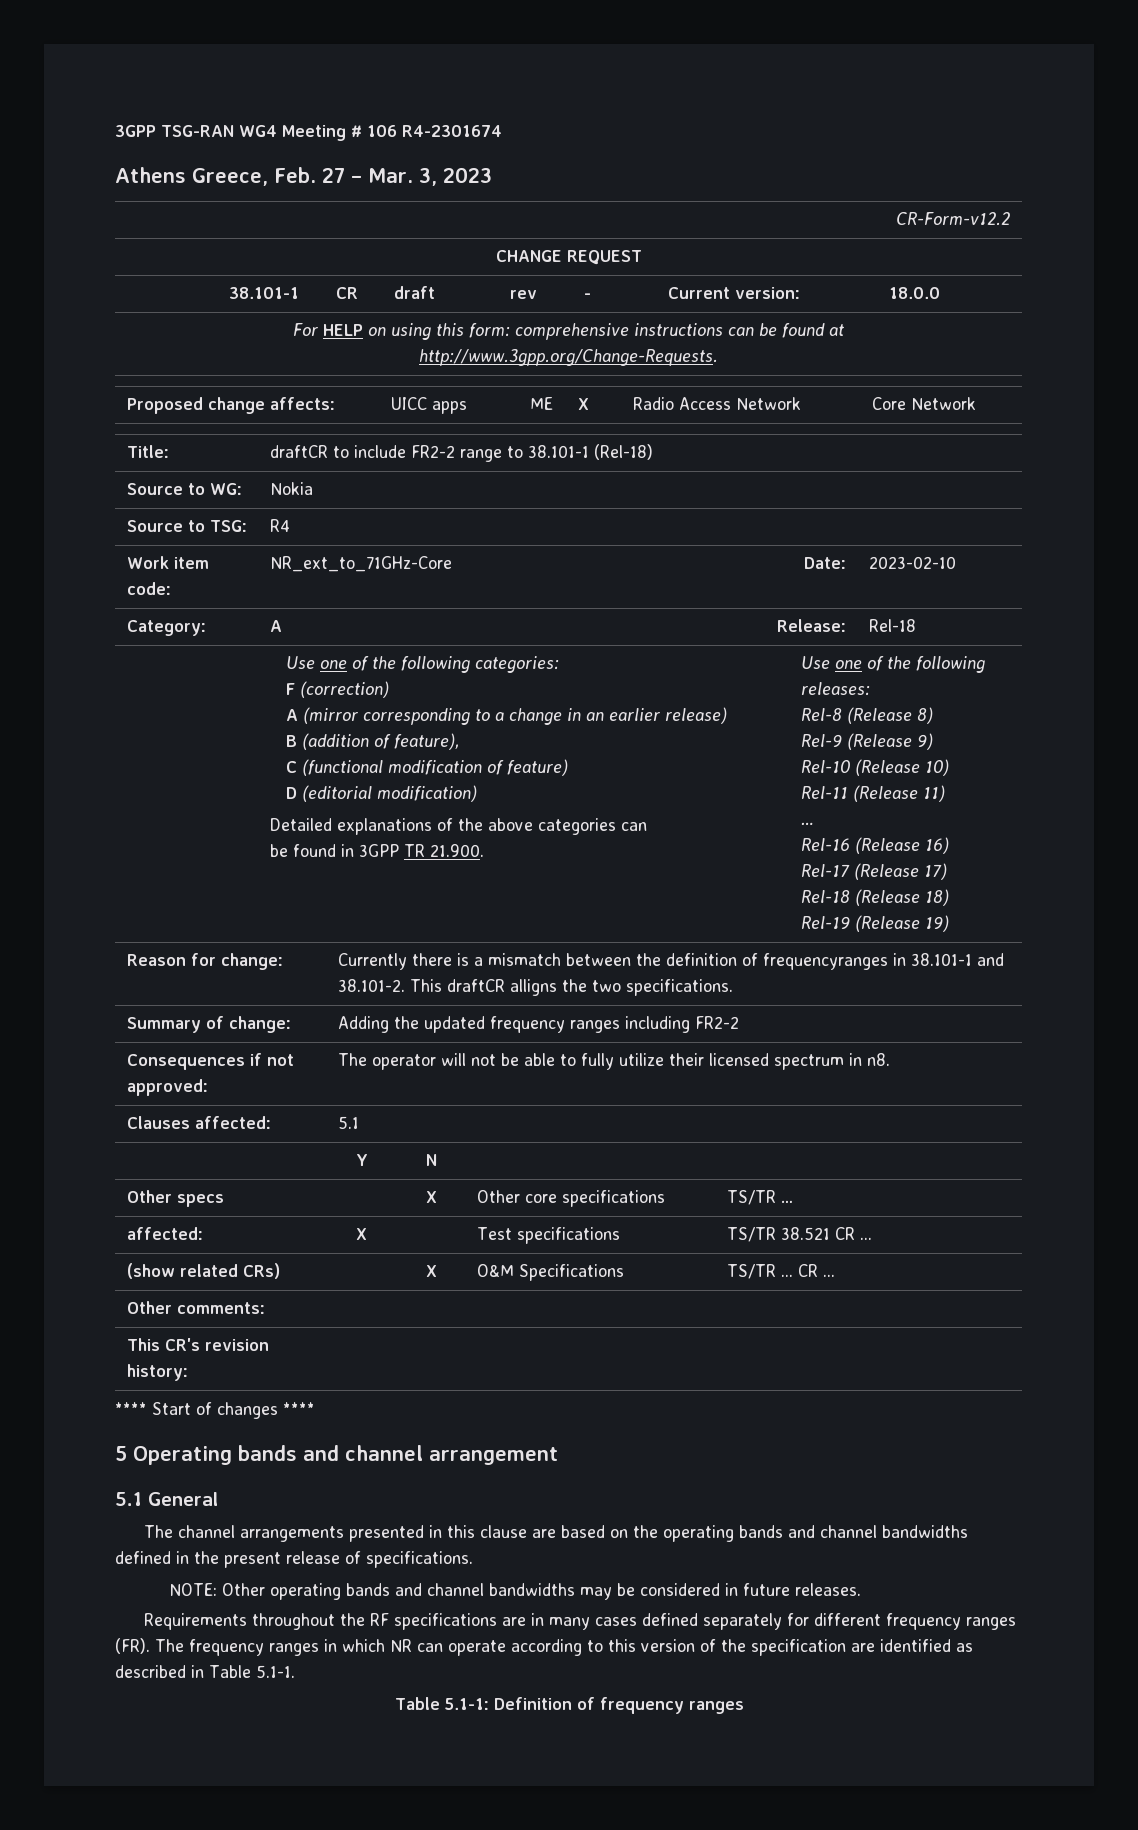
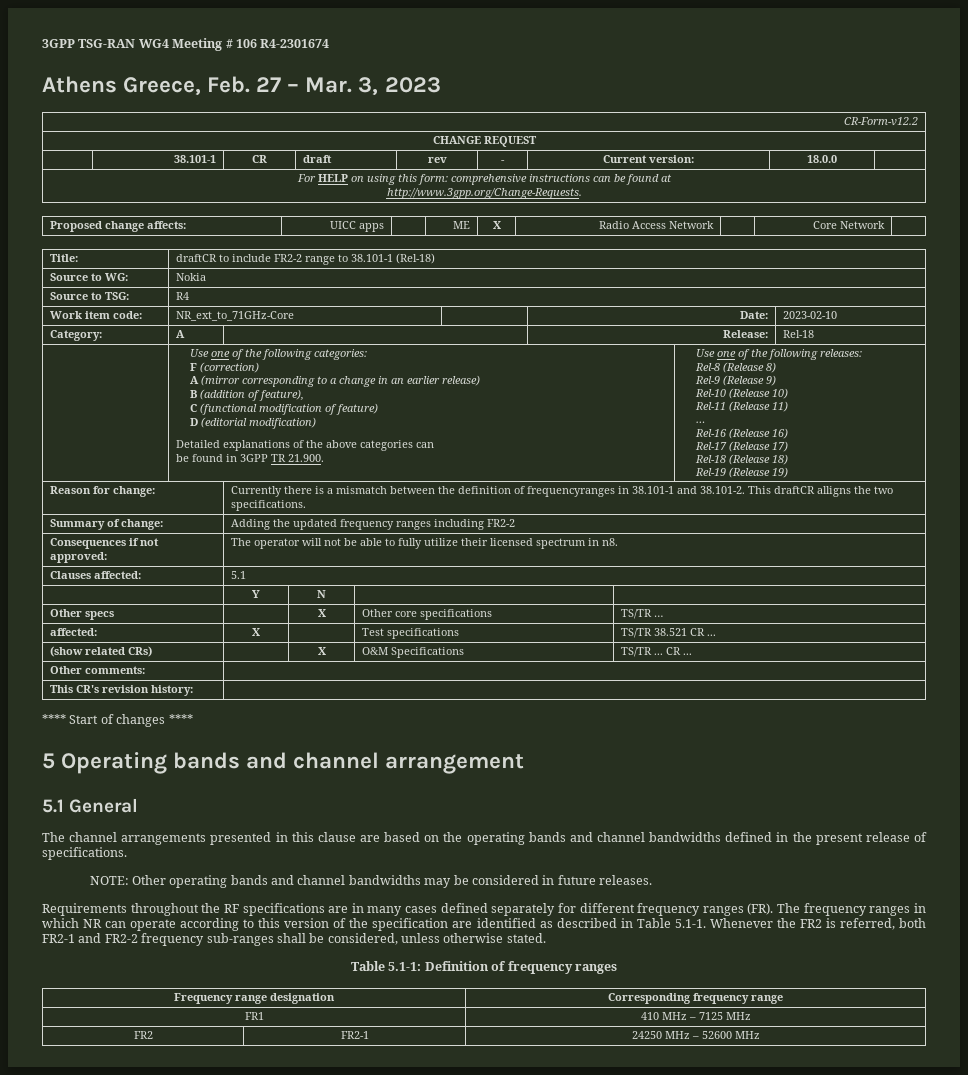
(295, 1671) none -> [709,918,927,930] [42,933,546,946] Whenever the FR2 is referred, both FR2-1 and FR2-2 frequency sub-ranges shall be considered, unless otherwise stated.
(744, 1707) none -> [174,993,335,1004] [608,993,783,1004] [244,1012,264,1020] [640,1012,751,1020] [133,1031,153,1039] [340,1031,369,1039] [631,1031,760,1039] // Frequency range designation | Corresponding frequency range // FR1 | 410 MHz – 7125 MHz // FR2 | FR2-1 | 24250 MHz – 52600 MHz

